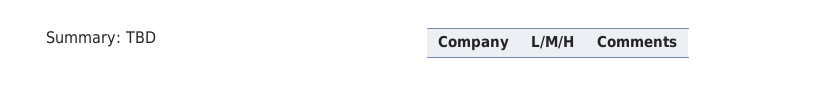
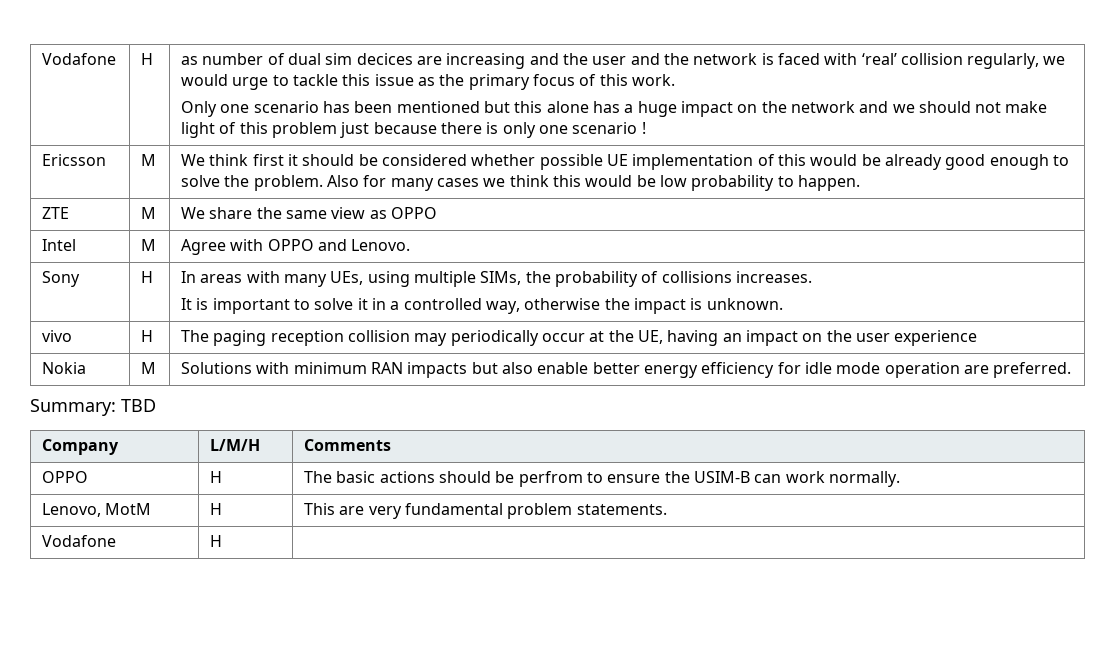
(46, 39) none -> [42,53,117,65] [141,53,154,65] [181,53,1066,69] [181,74,675,90] [181,101,1048,117] [181,122,646,138] [42,154,107,166] [141,154,157,166] [181,154,1069,170] [181,175,860,191] [42,207,70,219] [141,207,157,219] [181,207,437,219] [42,239,77,251] [141,239,157,251] [181,239,411,255] [42,271,81,287] [141,271,154,283] [181,271,812,287] [181,298,783,314] [42,330,73,342] [141,330,154,342] [181,330,978,346] [42,362,87,374] [141,362,157,374] [181,362,1072,378] Vodafone | H | as number of dual sim decices are increasing and the user and the network is faced with ‘real’ collision regularly, we would urge to tackle this issue as the primary focus of this work. // Only one scenario has been mentioned but this alone has a huge impact on the network and we should not make light of this problem just because there is only one scenario ! // Ericsson | M | We think first it should be considered whether possible UE implementation of this would be already good enough to solve the problem. Also for many cases we think this would be low probability to happen. // ZTE | M | We share the same view as OPPO // Intel | M | Agree with OPPO and Lenovo. // Sony | H | In areas with many UEs, using multiple SIMs, the probability of collisions increases. // It is important to solve it in a controlled way, otherwise the impact is unknown. // vivo | H | The paging reception collision may periodically occur at the UE, having an impact on the user experience // Nokia | M | Solutions with minimum RAN impacts but also enable better energy efficiency for idle mode operation are preferred. //
(677, 41) none -> [42,471,89,483] [210,471,223,483] [304,471,900,487] [42,503,152,517] [210,503,223,515] [304,503,667,519] [42,535,117,547] [210,535,223,547] // OPPO | H | The basic actions should be perfrom to ensure the USIM-B can work normally. // Lenovo, MotM | H | This are very fundamental problem statements. // Vodafone | H |

